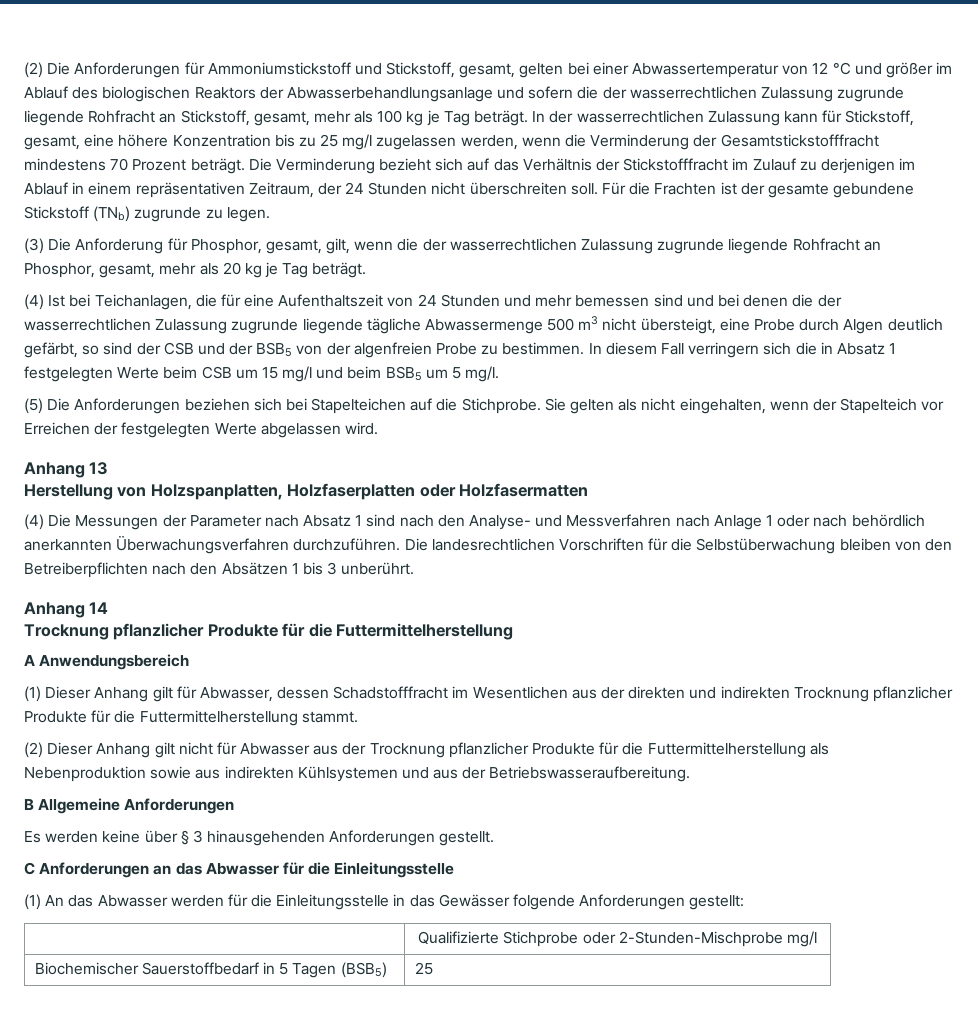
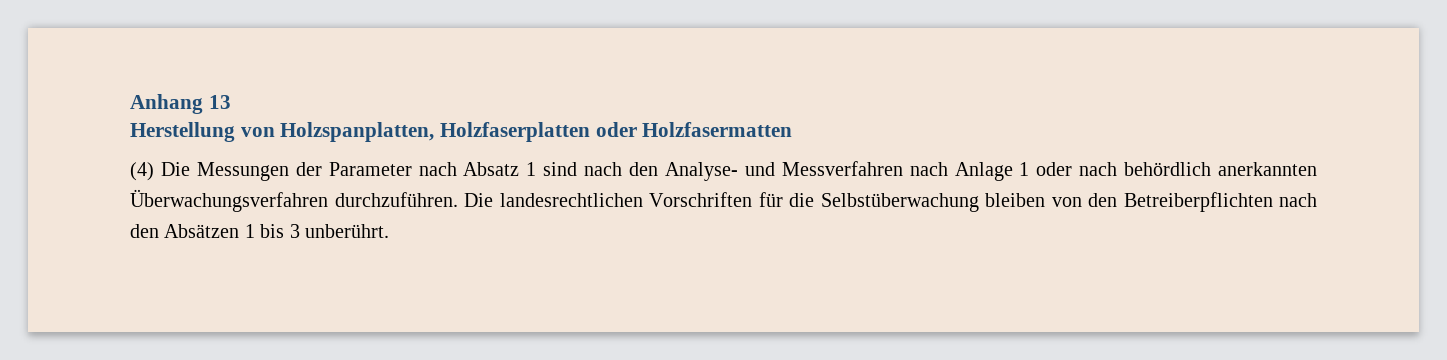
[24,62,953,78] [24,86,905,102] [24,110,915,126] [24,134,879,150] [24,158,916,174] [24,182,915,198] [24,206,270,222] [24,238,881,254] [24,262,367,278] [24,294,842,310] [24,316,943,334] [24,342,897,358] [24,366,500,382] [24,398,945,414] [24,422,378,438] (2) Die Anforderungen für Ammoniumstickstoff und Stickstoff, gesamt, gelten bei einer Abwassertemperatur von 12 °C und größer im Ablauf des biologischen Reaktors der Abwasserbehandlungsanlage und sofern die der wasserrechtlichen Zulassung zugrunde liegende Rohfracht an Stickstoff, gesamt, mehr als 100 kg je Tag beträgt. In der wasserrechtlichen Zulassung kann für Stickstoff, gesamt, eine höhere Konzentration bis zu 25 mg/l zugelassen werden, wenn die Verminderung der Gesamtstickstofffracht mindestens 70 Prozent beträgt. Die Verminderung bezieht sich auf das Verhältnis der Stickstofffracht im Zulauf zu derjenigen im Ablauf in einem repräsentativen Zeitraum, der 24 Stunden nicht überschreiten soll. Für die Frachten ist der gesamte gebundene Stickstoff (TNb) zugrunde zu legen. // (3) Die Anforderung für Phosphor, gesamt, gilt, wenn die der wasserrechtlichen Zulassung zugrunde liegende Rohfracht an Phosphor, gesamt, mehr als 20 kg je Tag beträgt. // (4) Ist bei Teichanlagen, die für eine Aufenthaltszeit von 24 Stunden und mehr bemessen sind und bei denen die der wasserrechtlichen Zulassung zugrunde liegende tägliche Abwassermenge 500 m3 nicht übersteigt, eine Probe durch Algen deutlich gefärbt, so sind der CSB und der BSB5 von der algenfreien Probe zu bestimmen. In diesem Fall verringern sich die in Absatz 1 festgelegten Werte beim CSB um 15 mg/l und beim BSB5 um 5 mg/l. // (5) Die Anforderungen beziehen sich bei Stapelteichen auf die Stichprobe. Sie gelten als nicht eingehalten, wenn der Stapelteich vor Erreichen der festgelegten Werte abgelassen wird. // -> (130, 104) none
[24,602,109,618] [24,623,514,640] [24,654,190,670] [24,686,953,702] [24,710,358,726] [24,742,829,758] [24,766,691,782] [24,798,235,814] [24,830,495,846] [24,862,455,878] [24,894,745,910] [418,931,817,947] [34,962,387,978] [414,962,433,975] // Anhang 14 // Trocknung pflanzlicher Produkte für die Futtermittelherstellung // A Anwendungsbereich // (1) Dieser Anhang gilt für Abwasser, dessen Schadstofffracht im Wesentlichen aus der direkten und indirekten Trocknung pflanzlicher Produkte für die Futtermittelherstellung stammt. // (2) Dieser Anhang gilt nicht für Abwasser aus der Trocknung pflanzlicher Produkte für die Futtermittelherstellung als Nebenproduktion sowie aus indirekten Kühlsystemen und aus der Betriebswasseraufbereitung. // B Allgemeine Anforderungen // Es werden keine über § 3 hinausgehenden Anforderungen gestellt. // C Anforderungen an das Abwasser für die Einleitungsstelle // (1) An das Abwasser werden für die Einleitungsstelle in das Gewässer folgende Anforderungen gestellt: // | Qualifizierte Stichprobe oder 2-Stunden-Mischprobe mg/l // Biochemischer Sauerstoffbedarf in 5 Tagen (BSB5) | 25 -> (389, 231) none

